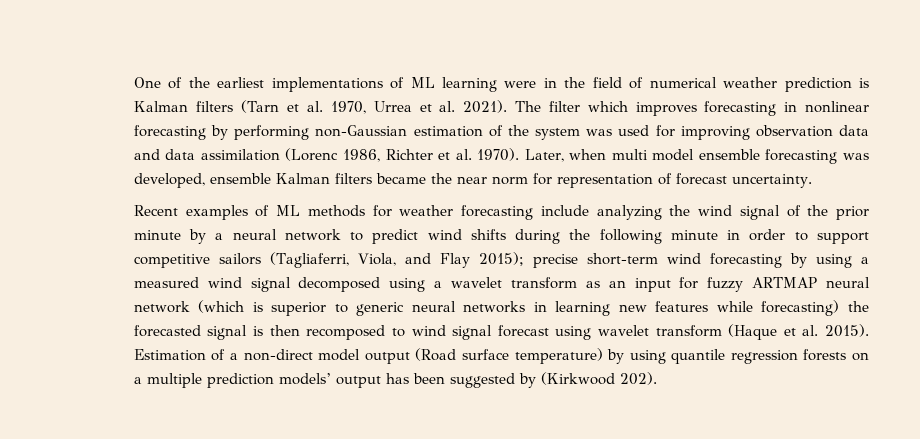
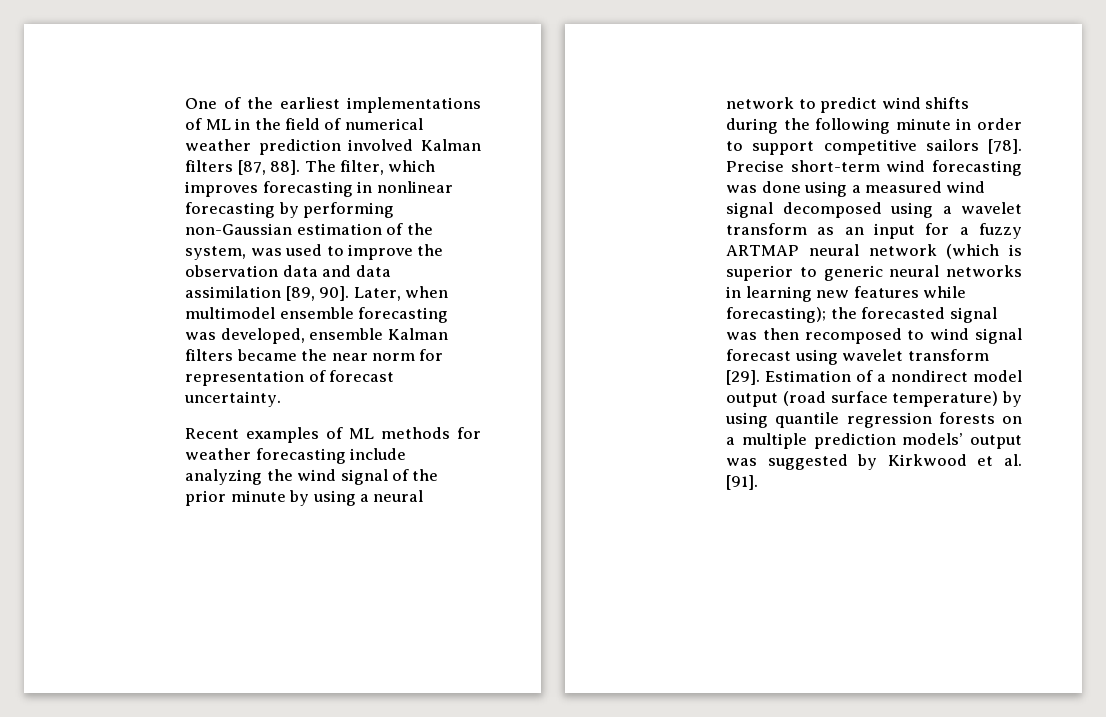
[441,77,537,92] learning were -> (231, 124) none
[858,78,869,88] [133,100,580,114] is Kalman filters (Tarn et al. 1970, Urrea et al. 2021). The filter -> [348,139,481,151] [185,160,384,175] involved Kalman filters [87, 88]. The filter,
[535,128,581,140] system -> [185,246,247,260] system,
[655,125,750,140] for improving -> [326,244,444,260] to improve the
[285,148,695,162] (Lorenc 1986, Richter et al. 1970). Later, when multi model -> [285,286,448,301] [185,307,276,319] [89, 90]. Later, when multimodel
(207, 236) none -> [312,490,356,506] using
[269,252,578,268] (Tagliaferri, Viola, and Flay 2015); precise -> [988,139,1022,154] [726,160,785,172] [78]. Precise
[789,253,807,268] by -> [726,181,801,193] was done
(699, 283) none -> [959,227,969,235] a
[761,300,840,316] forecasting) -> [726,307,827,323] forecasting);
[253,326,264,336] is -> [726,332,758,340] was
[728,324,869,340] (Haque et al. 2015). -> [726,370,761,385] [29].
[243,349,313,361] non-direct -> [891,370,969,382] nondirect
[415,348,457,361] (Road -> [782,391,826,406] (road
[385,372,657,388] has been suggested by (Kirkwood 202). -> [726,454,1022,470] [726,475,759,490] was suggested by Kirkwood et al. [91].

